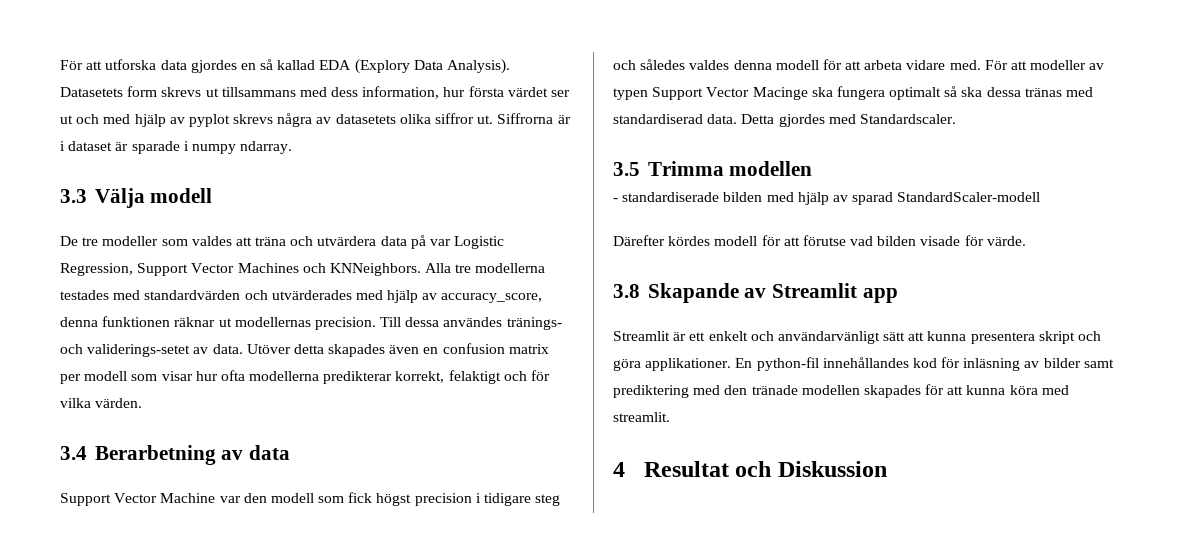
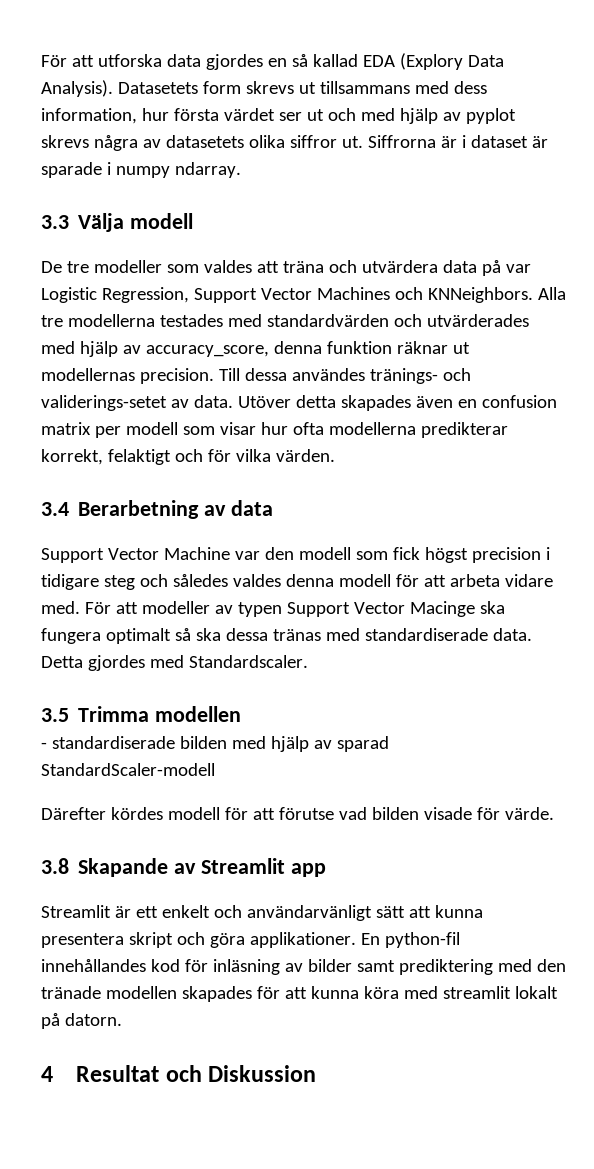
[102,316,171,327] funktionen -> [326,341,392,354] funktion
[613,114,703,124] standardiserad -> [364,628,488,641] standardiserade
[613,412,670,422] streamlit. -> [442,986,558,999] [41,1013,122,1029] streamlit lokalt på datorn.

